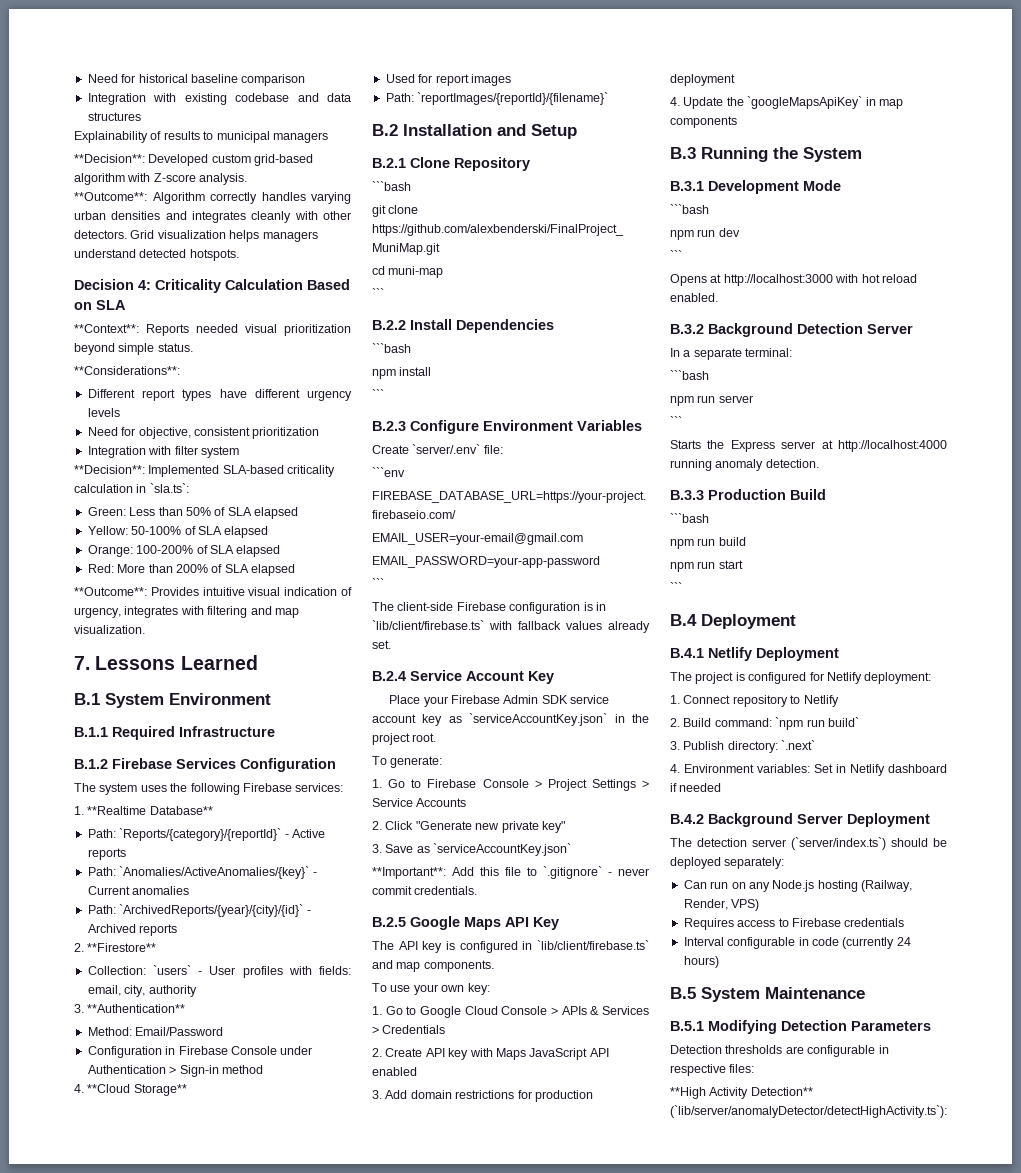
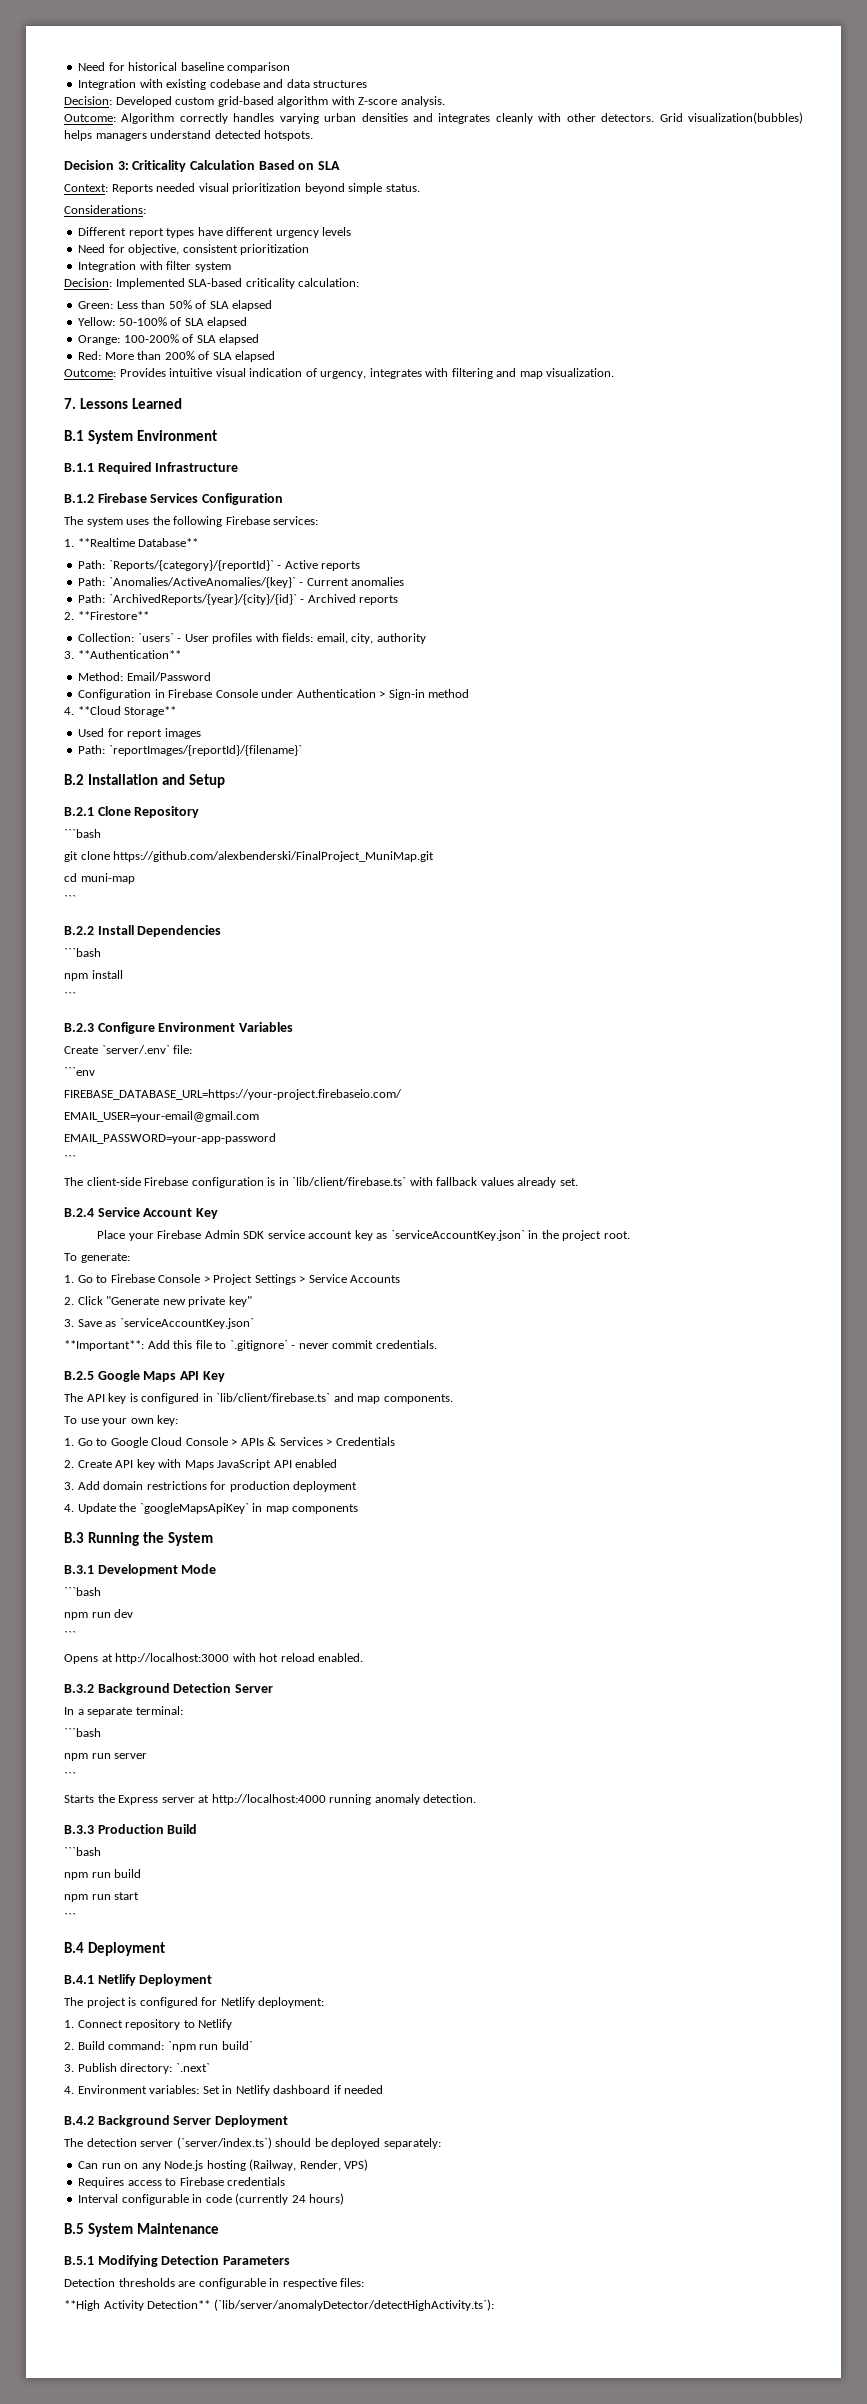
[74,131,328,143] [74,154,145,163] Explainability of results to municipal managers // **Decision**: -> [64,96,112,105] Decision:
[74,192,147,201] **Outcome**: -> [64,114,116,122] Outcome:
[157,230,226,239] visualization -> [688,112,804,124] visualization(bubbles)
[138,280,151,290] 4: -> [117,161,129,170] 3:
[74,324,139,333] **Context**: -> [64,184,108,192] Context:
[74,366,180,375] **Considerations**: -> [64,205,146,214] Considerations:
[74,465,145,474] **Decision**: -> [64,278,112,287] Decision:
[74,483,189,493] calculation in `sla.ts`: -> [298,278,360,287] calculation:
[74,587,147,596] **Outcome**: -> [64,369,116,377] Outcome:

